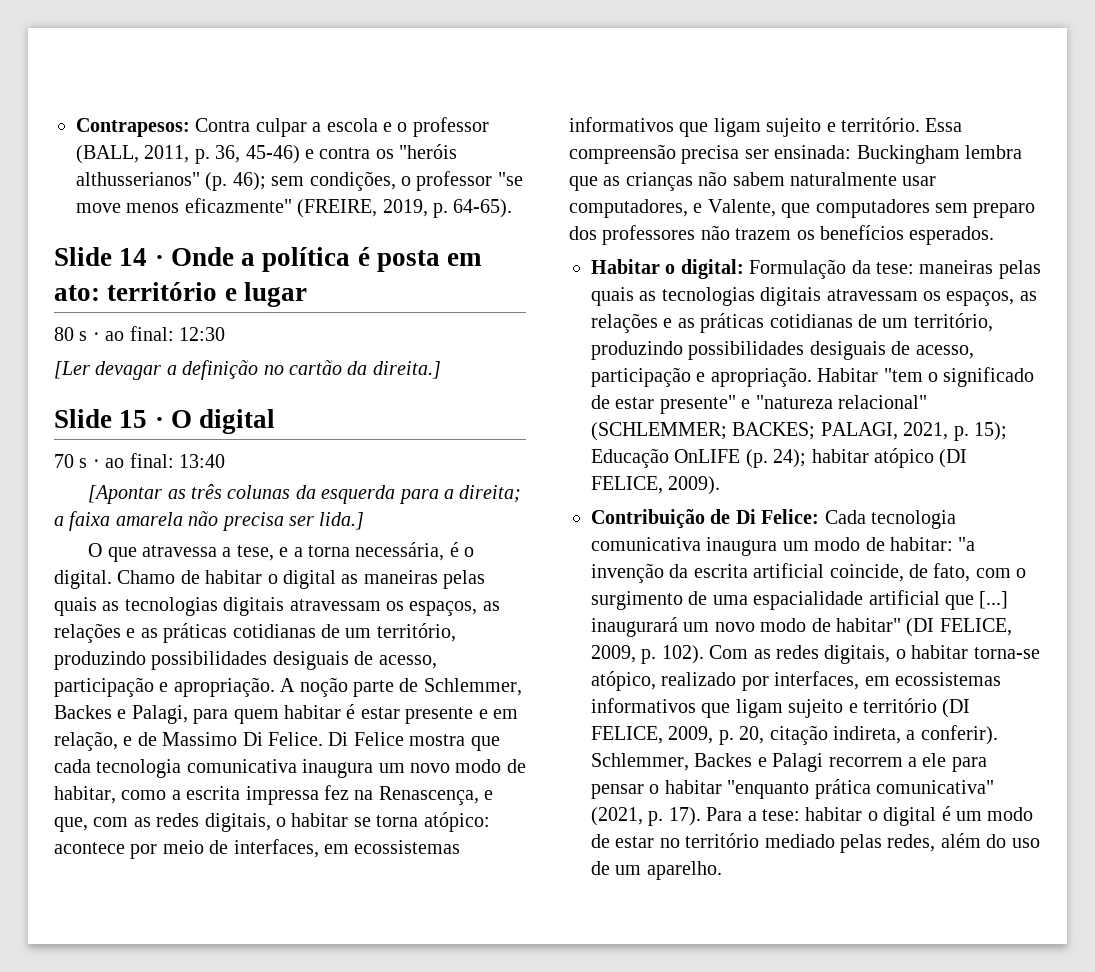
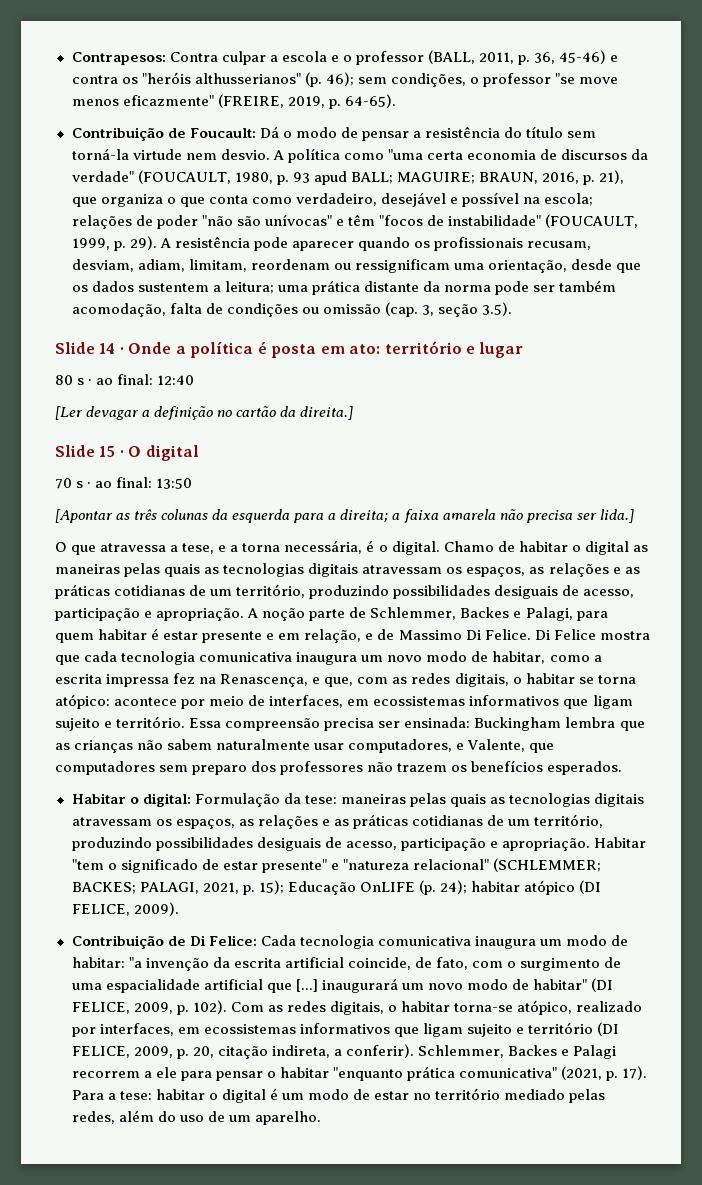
(513, 208) none -> [71,126,597,141] [71,148,649,163] [71,170,625,185] [71,192,594,207] [71,214,639,229] [71,236,591,251] [71,259,641,273] [71,280,617,295] [71,302,512,317] // Contribuição de Foucault: Dá o modo de pensar a resistência do título sem torná-la virtude nem desvio. A política como "uma certa economia de discursos da verdade" (FOUCAULT, 1980, p. 93 apud BALL; MAGUIRE; BRAUN, 2016, p. 21), que organiza o que conta como verdadeiro, desejável e possível na escola; relações de poder "não são unívocas" e têm "focos de instabilidade" (FOUCAULT, 1999, p. 29). A resistência pode aparecer quando os profissionais recusam, desviam, adiam, limitam, reordenam ou ressignificam uma orientação, desde que os dados sustentem a leitura; uma prática distante da norma pode ser também acomodação, falta de condições ou omissão (cap. 3, seção 3.5).
[179,327,225,341] 12:30 -> [157,375,195,385] 12:40
[179,454,225,468] 13:40 -> [156,478,193,489] 13:50

